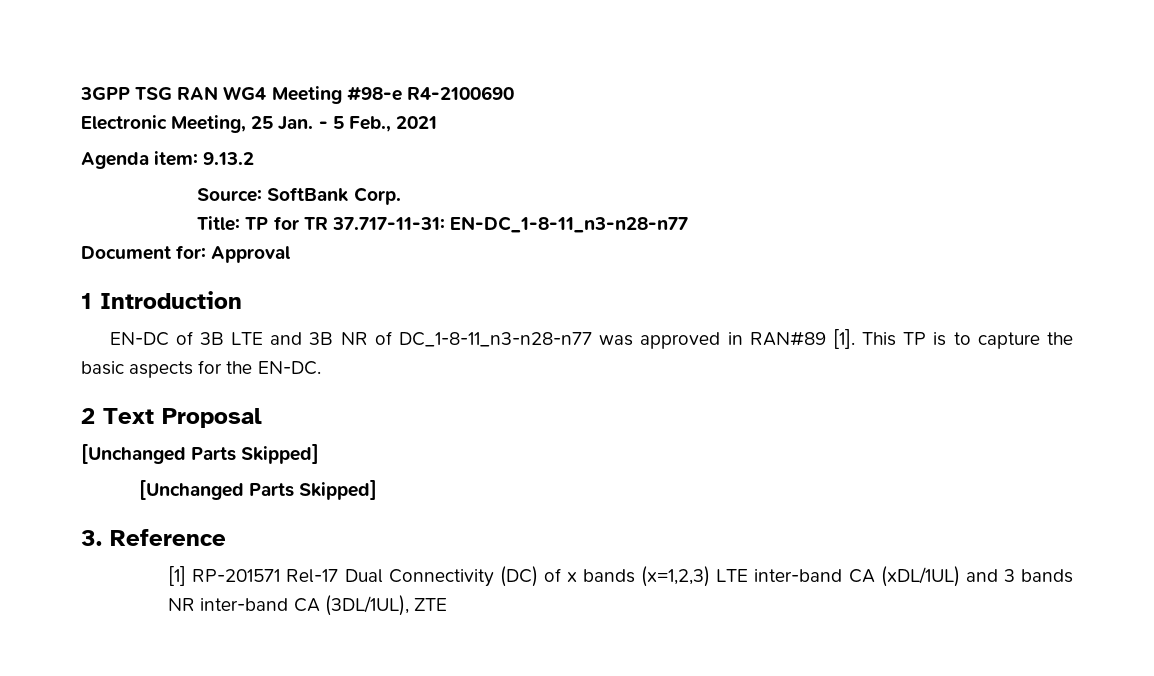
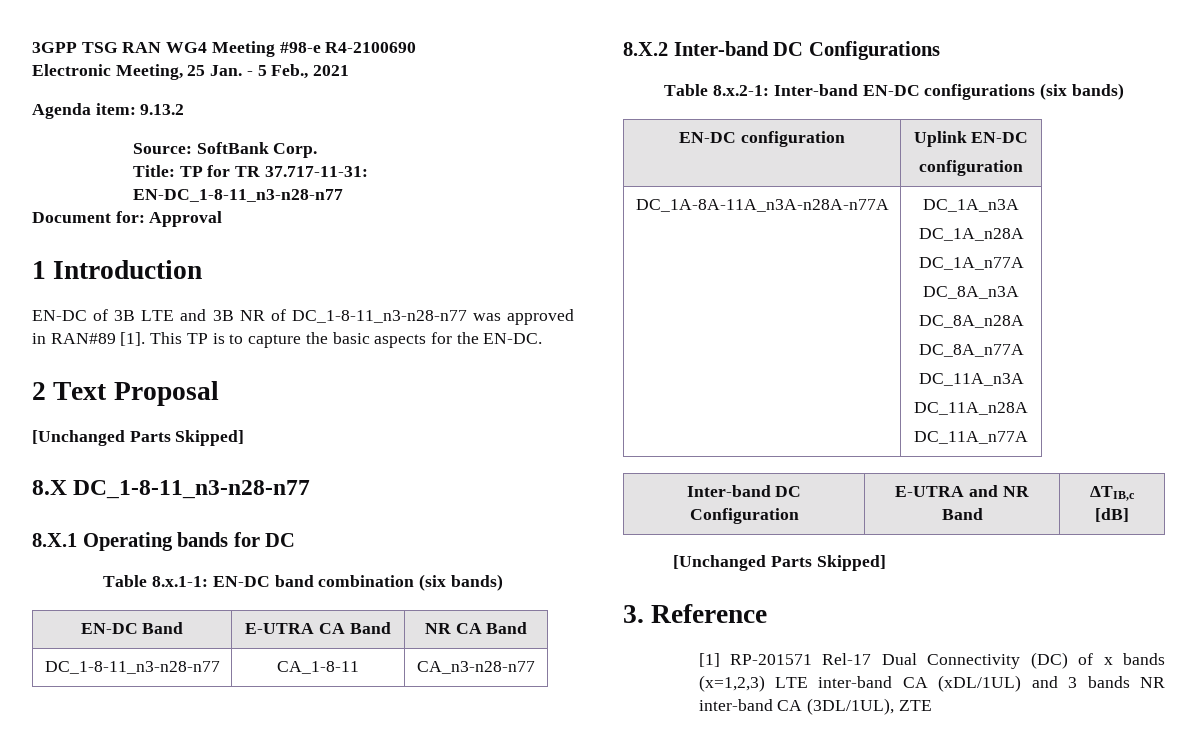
(320, 454) none -> [32,480,311,499] [32,532,296,551] [103,574,503,591] [80,622,184,634] [245,622,391,634] [424,622,528,634] [44,661,220,674] [277,661,359,674] [417,661,535,674] [623,41,940,60] [664,83,1124,100] [679,131,845,147] [913,131,1029,147] [919,160,1023,176] [635,199,889,212] [923,199,1019,212] [918,228,1024,241] [918,257,1024,270] [923,286,1019,299] [918,315,1024,328] [918,344,1024,357] [918,373,1024,386] [914,402,1028,415] [914,431,1028,444] [686,485,802,497] [689,508,799,524] [895,485,1029,497] [941,508,983,520] [1090,486,1135,501] [1095,508,1129,522] // 8.X DC_1-8-11_n3-n28-n77 // 8.X.1 Operating bands for DC // Table 8.x.1-1: EN-DC band combination (six bands) // EN-DC Band | E-UTRA CA Band | NR CA Band // DC_1-8-11_n3-n28-n77 | CA_1-8-11 | CA_n3-n28-n77 // 8.X.2 Inter-band DC Configurations // Table 8.x.2-1: Inter-band EN-DC configurations (six bands) // EN-DC configuration | Uplink EN-DC // configuration // DC_1A-8A-11A_n3A-n28A-n77A | DC_1A_n3A // DC_1A_n28A // DC_1A_n77A // DC_8A_n3A // DC_8A_n28A // DC_8A_n77A // DC_11A_n3A // DC_11A_n28A // DC_11A_n77A // Inter-band DC Configuration | E-UTRA and NR Band | ΔTIB,c [dB]

